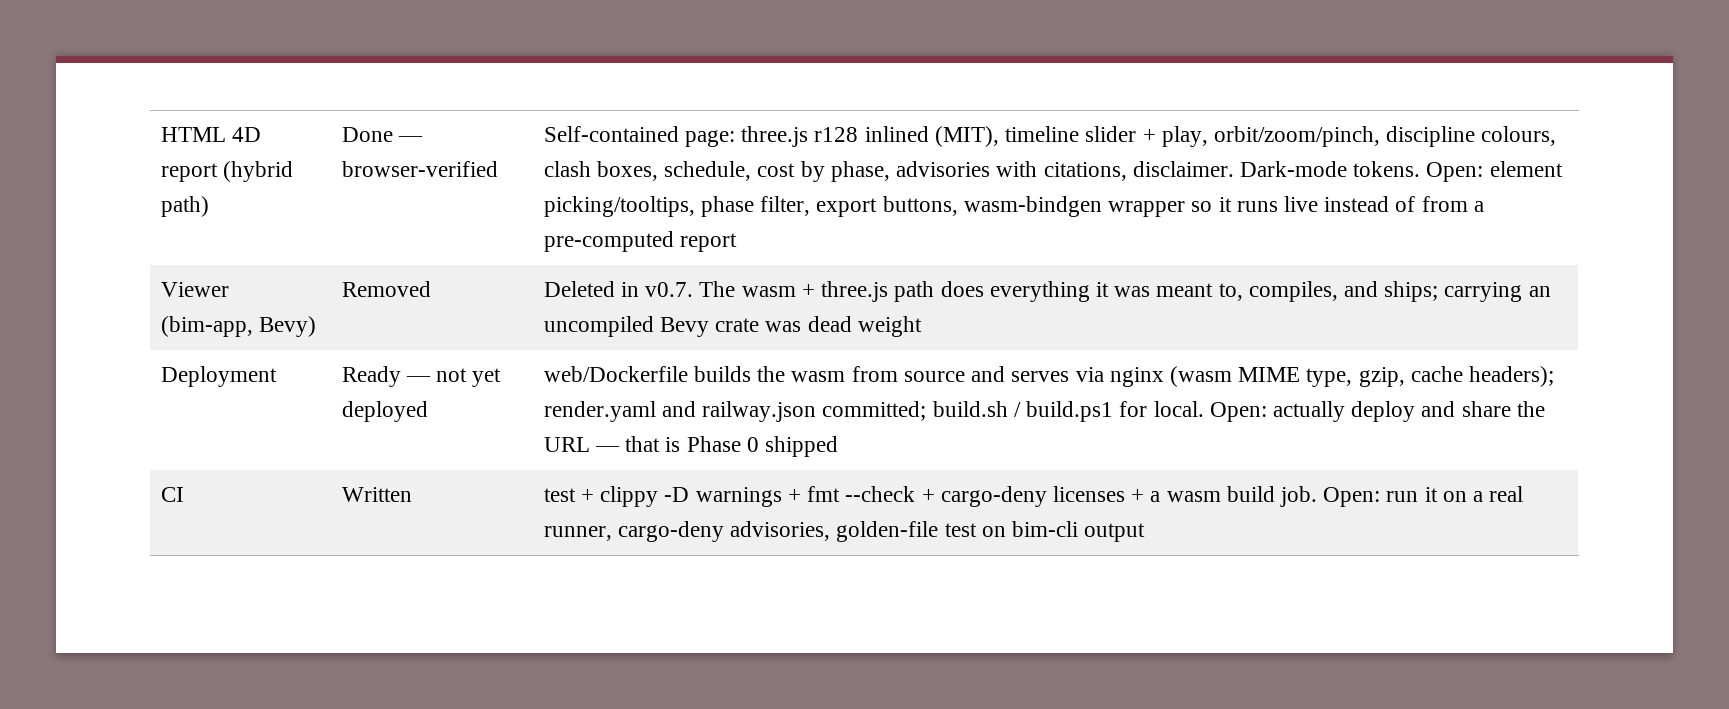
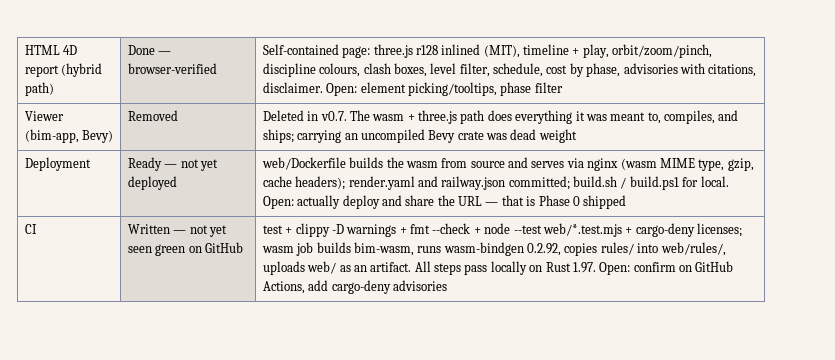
[1085,126,1137,142] slider -> (570, 49) none
(659, 171) none -> [430,63,490,77] level filter,
[1239,161,1421,177] Dark-mode tokens. -> (323, 87) none
[760,196,1484,217] [543,231,738,252] filter, export buttons, wasm-bindgen wrapper so it runs live instead of from a pre-computed report -> [534,82,563,93] filter
(412, 494) none -> [173,225,227,237] [127,242,243,256] — not yet seen green on GitHub
[940,486,1524,507] [543,521,1146,542] cargo-deny licenses + a wasm build job. Open: run it on a real runner, cargo-deny advisories, golden-file test on bim-cli output -> [484,223,743,237] [261,242,726,256] [262,261,734,275] [262,280,447,294] node --test web/*.test.mjs + cargo-deny licenses; wasm job builds bim-wasm, runs wasm-bindgen 0.2.92, copies rules/ into web/rules/, uploads web/ as an artifact. All steps pass locally on Rust 1.97. Open: confirm on GitHub Actions, add cargo-deny advisories

